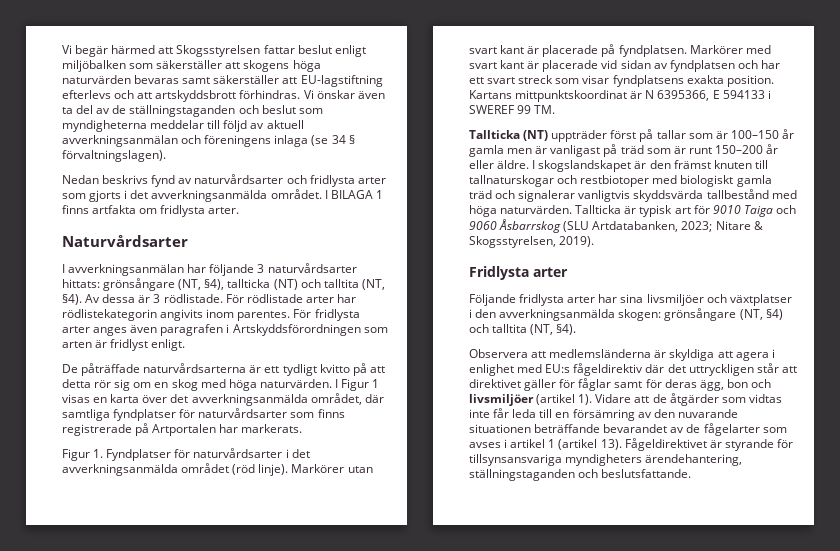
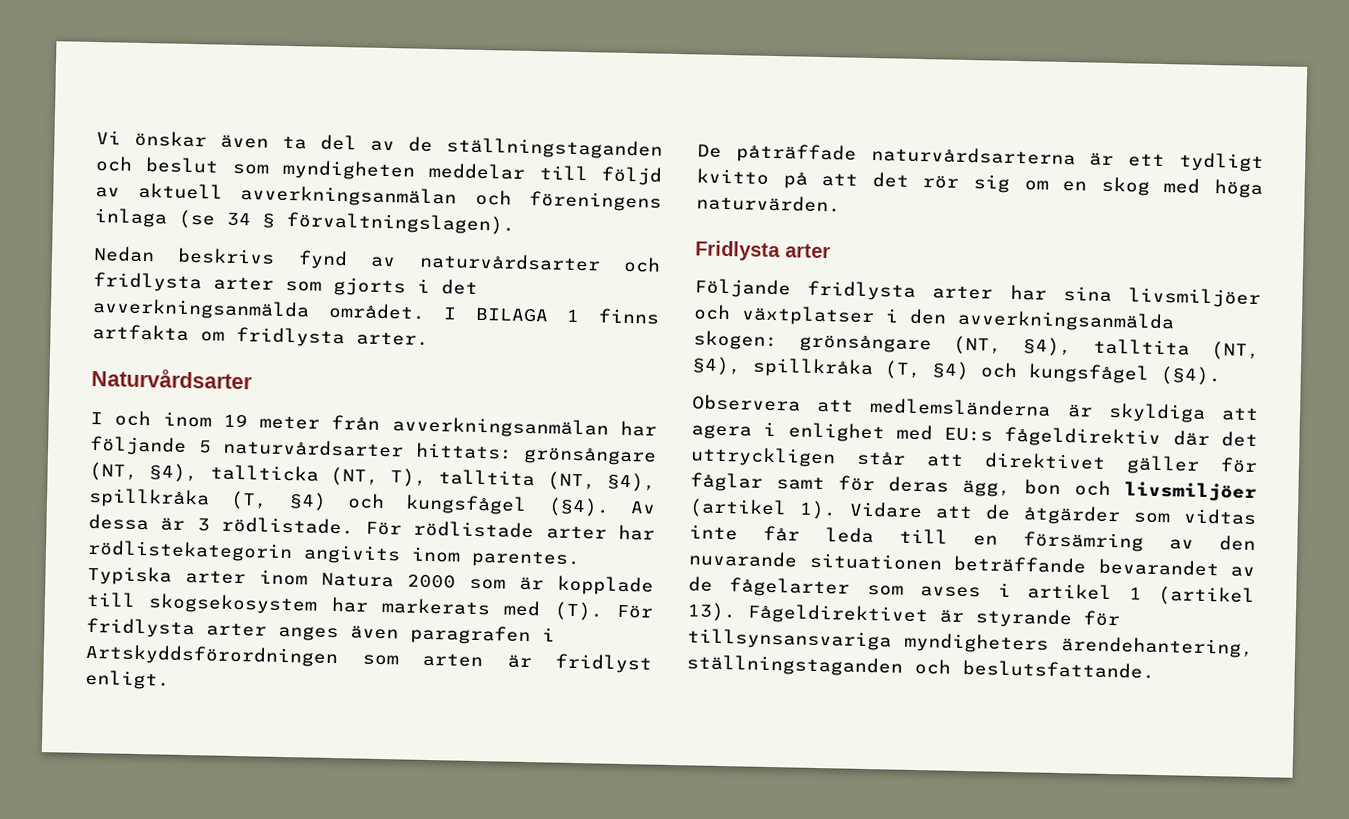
[62,45,366,57] [62,60,321,72] [62,75,383,87] [62,90,314,102] Vi begär härmed att Skogsstyrelsen fattar beslut enligt miljöbalken som säkerställer att skogens höga naturvärden bevaras samt säkerställer att EU-lagstiftning efterlevs och att artskyddsbrott förhindras. Vi -> [96,130,121,145] Vi
[62,120,147,132] myndigheterna -> [282,159,416,181] myndigheten
(65, 268) none -> [114,410,381,431] och inom 19 meter från
[257,264,265,273] 3 -> [197,440,212,454] 5
[273,279,385,290] [62,294,82,305] (NT) och talltita (NT, §4). -> [329,466,656,492] [88,487,610,517] (NT, T), talltita (NT, §4), spillkråka (T, §4) och kungsfågel (§4).
(291, 316) none -> [87,565,654,596] [86,591,604,621] Typiska arter inom Natura 2000 som är kopplade till skogsekosystem har markerats med (T).
[62,379,91,388] detta -> [871,172,909,188] det
[334,379,380,391] [62,393,384,406] [62,408,345,421] [62,423,303,436] [62,448,310,461] [62,463,373,476] [469,44,771,57] [469,60,780,72] [469,75,774,87] [469,90,771,102] [469,105,556,114] [469,129,794,142] [469,144,779,157] [469,160,768,172] [469,175,772,187] [469,189,797,202] [469,205,796,217] [469,219,763,233] [469,236,595,248] I Figur 1 visas en karta över det avverkningsanmälda området, där samtliga fyndplatser för naturvårdsarter som finns registrerade på Artportalen har markerats. // Figur 1. Fyndplatser för naturvårdsarter i det avverkningsanmälda området (röd linje). Markörer utan svart kant är placerade på fyndplatsen. Markörer med svart kant är placerade vid sidan av fyndplatsen och har ett svart streck som visar fyndplatsens exakta position. Kartans mittpunktskoordinat är N 6395366, E 594133 i SWEREF 99 TM. // Tallticka (NT) uppträder först på tallar som är 100–150 år gamla men är vanligast på träd som är runt 150–200 år eller äldre. I skogslandskapet är den främst knuten till tallnaturskogar och restbiotoper med biologiskt gamla träd och signalerar vanligtvis skyddsvärda tallbestånd med höga naturvärden. Tallticka är typisk art för 9010 Taiga och 9060 Åsbarrskog (SLU Artdatabanken, 2023; Nitare & Skogsstyrelsen, 2019). -> (841, 203) none
[765,309,783,320] [469,324,577,335] §4) och talltita (NT, §4). -> [1023,337,1260,361] [692,356,1221,386] §4), talltita (NT, §4), spillkråka (T, §4) och kungsfågel (§4).

